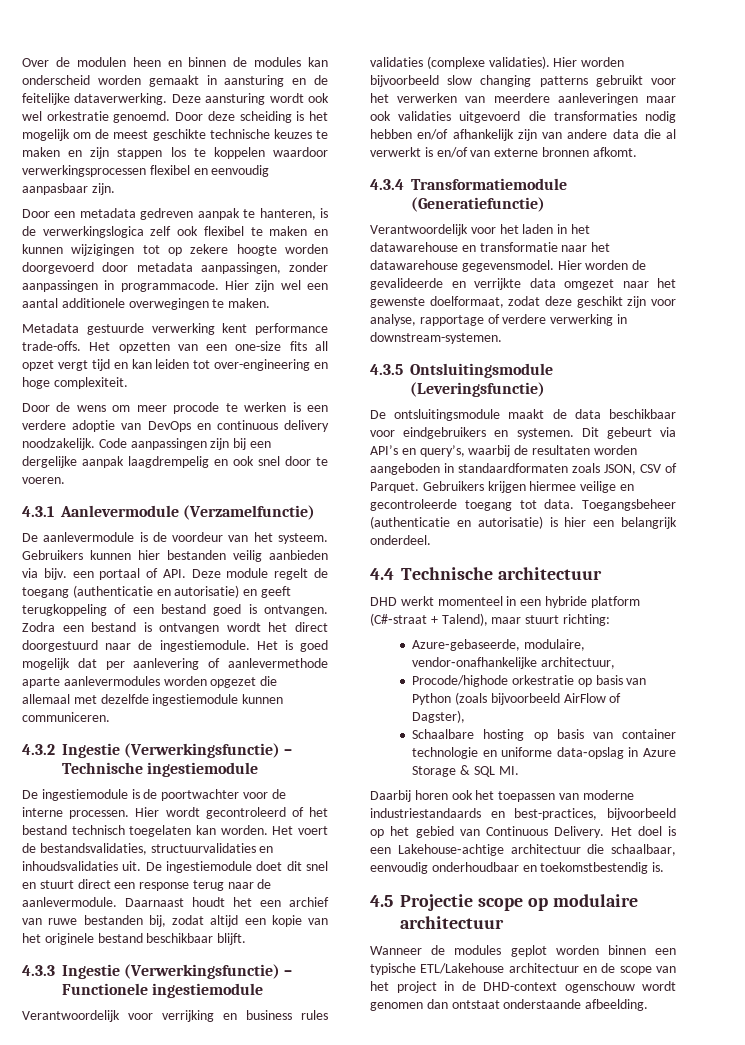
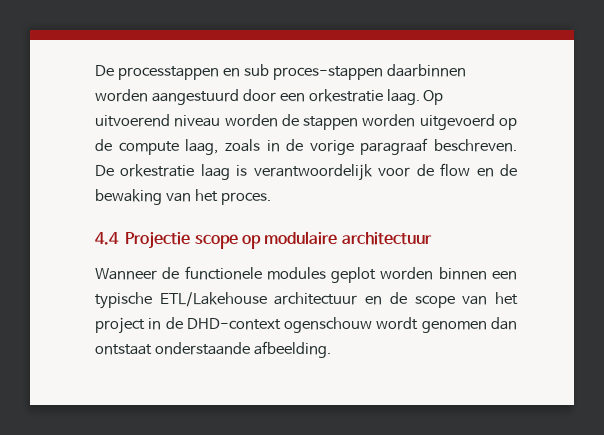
[22,57,328,67] [22,75,328,87] [22,93,329,105] [22,111,328,123] [22,129,328,141] [22,147,328,159] [22,165,270,177] [22,183,115,195] [22,208,328,220] [22,226,329,238] [22,244,328,256] [22,262,328,274] [22,280,328,292] [22,298,271,310] [22,323,328,335] [22,341,328,353] [22,359,328,371] [22,377,128,389] [22,402,329,414] [22,420,329,432] [22,438,271,450] [22,456,328,468] [22,477,65,484] [22,505,316,520] [22,532,328,544] [22,550,328,562] [22,568,328,580] [22,585,291,598] [22,604,328,616] [22,622,328,634] [22,640,328,652] [22,658,329,670] [22,676,278,688] [22,694,284,706] [22,712,110,722] [22,743,293,758] [62,762,259,777] [22,789,286,801] [22,807,328,819] [22,825,328,837] [22,843,274,855] [22,861,328,873] [22,879,272,891] [22,897,329,907] [22,915,328,927] [22,933,247,945] [22,964,293,979] [62,983,264,998] [22,1010,328,1022] [370,56,625,69] [370,75,676,87] [370,93,676,105] [370,111,676,123] [370,129,676,141] [370,147,637,158] [370,178,567,190] [411,197,545,212] [370,224,590,236] [370,242,611,252] [370,260,647,272] [370,278,676,290] [370,296,676,308] [370,314,627,326] [370,332,502,344] [370,363,553,378] [410,382,545,397] [370,409,676,421] [370,427,676,439] [370,445,637,457] [370,463,677,475] [370,481,634,493] [370,499,676,511] [370,516,677,529] [370,535,431,545] [370,567,602,580] [370,596,640,608] [370,613,610,626] [412,639,586,651] [412,657,616,669] [412,675,647,687] [412,692,622,705] [412,710,466,723] [412,729,676,741] [412,747,676,759] [412,765,519,777] [370,790,634,802] [370,808,676,820] [370,826,676,838] [370,844,676,856] [370,862,665,874] [370,895,393,907] Over de modulen heen en binnen de modules kan onderscheid worden gemaakt in aansturing en de feitelijke dataverwerking. Deze aansturing wordt ook wel orkestratie genoemd. Door deze scheiding is het mogelijk om de meest geschikte technische keuzes te maken en zijn stappen los te koppelen waardoor verwerkingsprocessen flexibel en eenvoudig aanpasbaar zijn. // Door een metadata gedreven aanpak te hanteren, is de verwerkingslogica zelf ook flexibel te maken en kunnen wijzigingen tot op zekere hoogte worden doorgevoerd door metadata aanpassingen, zonder aanpassingen in programmacode. Hier zijn wel een aantal additionele overwegingen te maken. // Metadata gestuurde verwerking kent performance trade-offs. Het opzetten van een one-size fits all opzet vergt tijd en kan leiden tot over-engineering en hoge complexiteit. // Door de wens om meer procode te werken is een verdere adoptie van DevOps en continuous delivery noodzakelijk. Code aanpassingen zijn bij een dergelijke aanpak laagdrempelig en ook snel door te voeren. // 4.3.1 Aanlevermodule (Verzamelfunctie) // De aanlevermodule is de voordeur van het systeem. Gebruikers kunnen hier bestanden veilig aanbieden via bijv. een portaal of API. Deze module regelt de toegang (authenticatie en autorisatie) en geeft terugkoppeling of een bestand goed is ontvangen. Zodra een bestand is ontvangen wordt het direct doorgestuurd naar de ingestiemodule. Het is goed mogelijk dat per aanlevering of aanlevermethode aparte aanlevermodules worden opgezet die allemaal met dezelfde ingestiemodule kunnen communiceren. // 4.3.2 Ingestie (Verwerkingsfunctie) – Technische ingestiemodule // De ingestiemodule is de poortwachter voor de interne processen. Hier wordt gecontroleerd of het bestand technisch toegelaten kan worden. Het voert de bestandsvalidaties, structuurvalidaties en inhoudsvalidaties uit. De ingestiemodule doet dit snel en stuurt direct een response terug naar de aanlevermodule. Daarnaast houdt het een archief van ruwe bestanden bij, zodat altijd een kopie van het originele bestand beschikbaar blijft. // 4.3.3 Ingestie (Verwerkingsfunctie) – Functionele ingestiemodule // Verantwoordelijk voor verrijking en business rules validaties (complexe validaties). Hier worden bijvoorbeeld slow changing patterns gebruikt voor het verwerken van meerdere aanleveringen maar ook validaties uitgevoerd die transformaties nodig hebben en/of afhankelijk zijn van andere data die al verwerkt is en/of van externe bronnen afkomt. // 4.3.4 Transformatiemodule (Generatiefunctie) // Verantwoordelijk voor het laden in het datawarehouse en transformatie naar het datawarehouse gegevensmodel. Hier worden de gevalideerde en verrijkte data omgezet naar het gewenste doelformaat, zodat deze geschikt zijn voor analyse, rapportage of verdere verwerking in downstream-systemen. // 4.3.5 Ontsluitingsmodule (Leveringsfunctie) // De ontsluitingsmodule maakt de data beschikbaar voor eindgebruikers en systemen. Dit gebeurt via API’s en query’s, waarbij de resultaten worden aangeboden in standaardformaten zoals JSON, CSV of Parquet. Gebruikers krijgen hiermee veilige en gecontroleerde toegang tot data. Toegangsbeheer (authenticatie en autorisatie) is hier een belangrijk onderdeel. // 4.4 Technische architectuur // DHD werkt momenteel in een hybride platform (C#‑straat + Talend), maar stuurt richting: // Azure‑gebaseerde, modulaire, vendor‑onafhankelijke architectuur, // Procode/highode orkestratie op basis van Python (zoals bijvoorbeeld AirFlow of Dagster), // Schaalbare hosting op basis van container technologie en uniforme data‑opslag in Azure Storage & SQL MI. // Daarbij horen ook het toepassen van moderne industriestandaards en best-practices, bijvoorbeeld op het gebied van Continuous Delivery. Het doel is een Lakehouse‑achtige architectuur die schaalbaar, eenvoudig onderhoudbaar en toekomstbestendig is. // 4.5 -> [95,64,466,80] [95,89,444,105] [95,114,517,130] [95,138,517,155] [95,163,517,181] [95,189,271,205] [95,232,119,245] De processtappen en sub proces-stappen daarbinnen worden aangestuurd door een orkestratie laag. Op uitvoerend niveau worden de stappen worden uitgevoerd op de compute laag, zoals in de vorige paragraaf beschreven. De orkestratie laag is verantwoordelijk voor de flow en de bewaking van het proces. // 4.4
(446, 950) none -> [184,266,262,280] functionele

